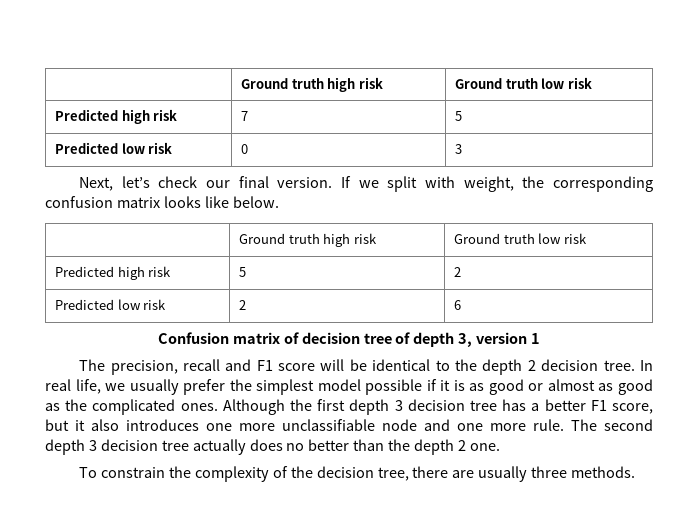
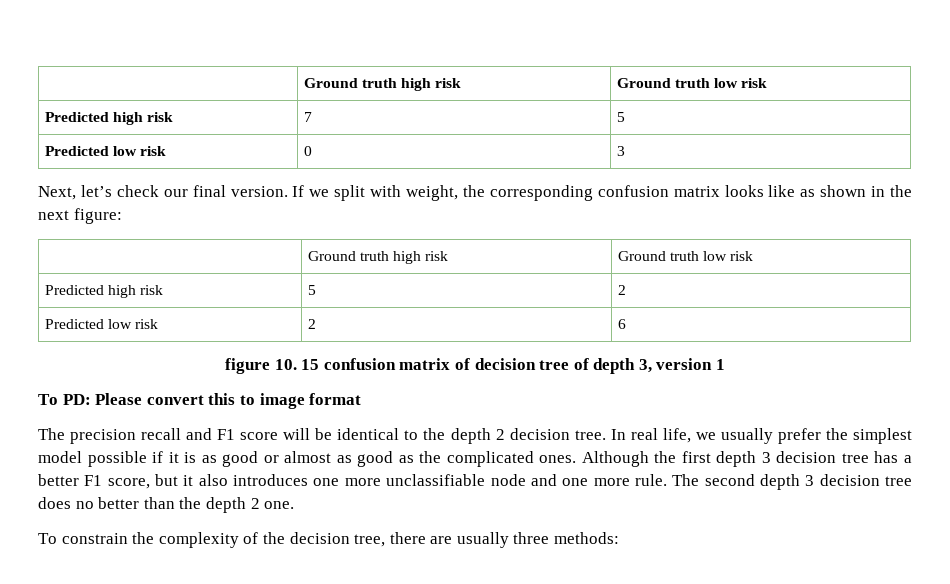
[232,196,279,208] below. -> [800,185,912,197] [38,208,122,224] as shown in the next figure:
[157,332,229,344] Confusion -> [224,358,396,374] figure 10. 15 confusion
[79,359,178,375] // The precision, -> [38,393,362,409] [38,428,137,444] // To PD: Please convert this to image format // The precision
[192,439,246,455] actually -> (913, 481) none
[571,466,636,478] methods. -> [554,532,620,544] methods:

